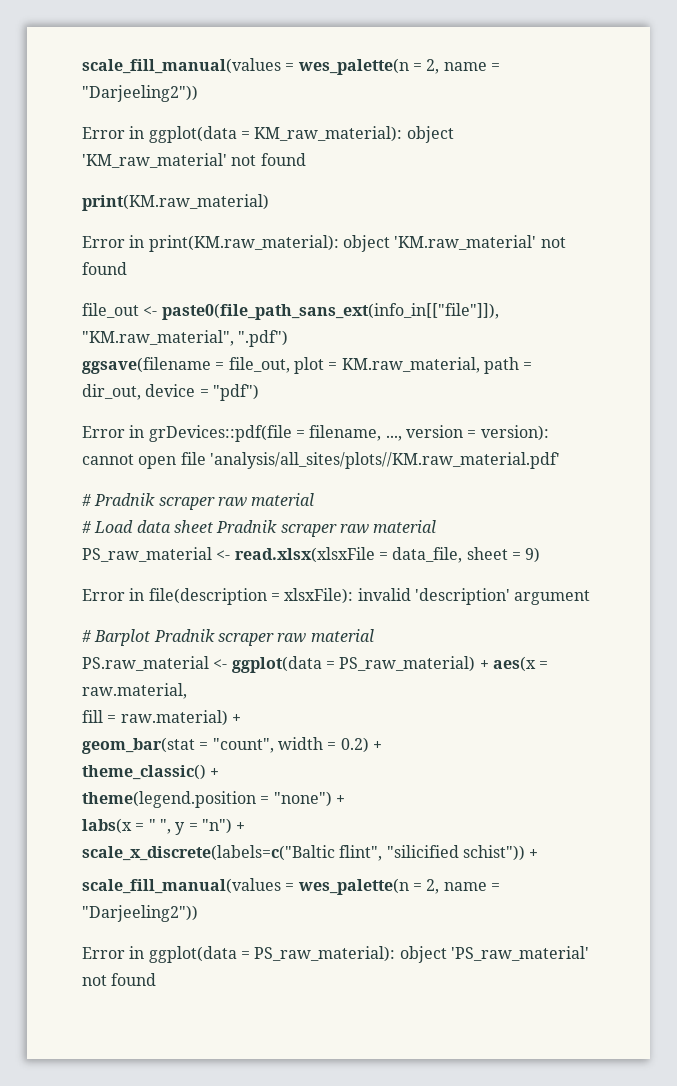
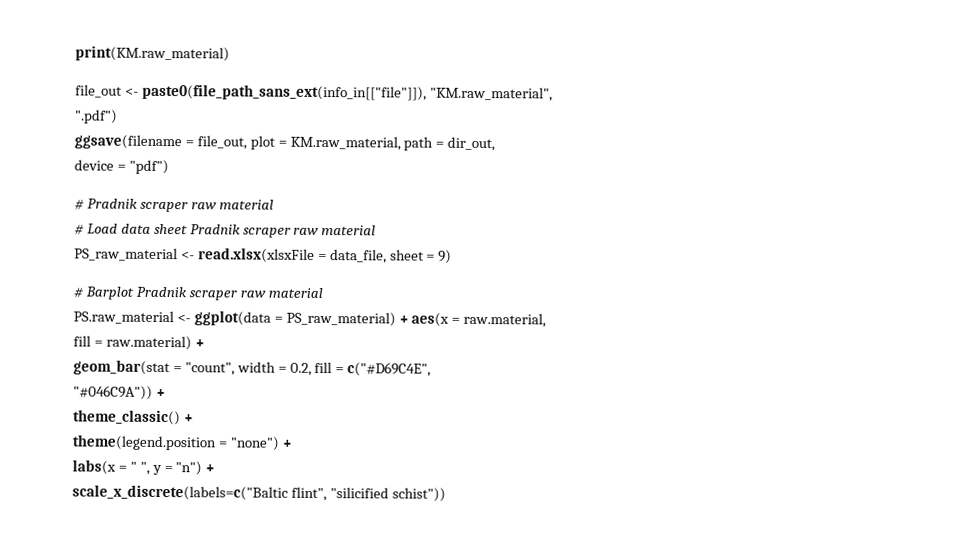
[82,58,500,75] [82,85,198,102] [82,126,454,143] [82,153,306,168] [82,194,269,211] [82,235,566,252] [82,262,127,275] scale_fill_manual(values = wes_palette(n = 2, name = "Darjeeling2")) // Error in ggplot(data = KM_raw_material): object 'KM_raw_material' not found // print(KM.raw_material) // Error in print(KM.raw_material): object 'KM.raw_material' not found -> [75,45,230,62] print(KM.raw_material)
(234, 338) none -> (553, 94) //
(141, 392) none -> (496, 144) //
[82,425,549,442] [82,452,560,469] // Error in grDevices::pdf(file = filename, ..., version = version): cannot open file 'analysis/all_sites/plots//KM.raw_material.pdf' -> (169, 167) none
[82,588,591,605] // Error in file(description = xlsxFile): invalid 'description' argument -> (453, 256) none
[340,737,369,753] 0.2) -> [289,361,432,377] [73,385,153,400] 0.2, fill = c("#D69C4E", // "#046C9A"))
[529,849,539,858] [82,878,500,895] [82,905,198,922] [82,946,589,963] [82,973,157,986] + // scale_fill_manual(values = wes_palette(n = 2, name = "Darjeeling2")) // Error in ggplot(data = PS_raw_material): object 'PS_raw_material' not found -> (446, 494) none

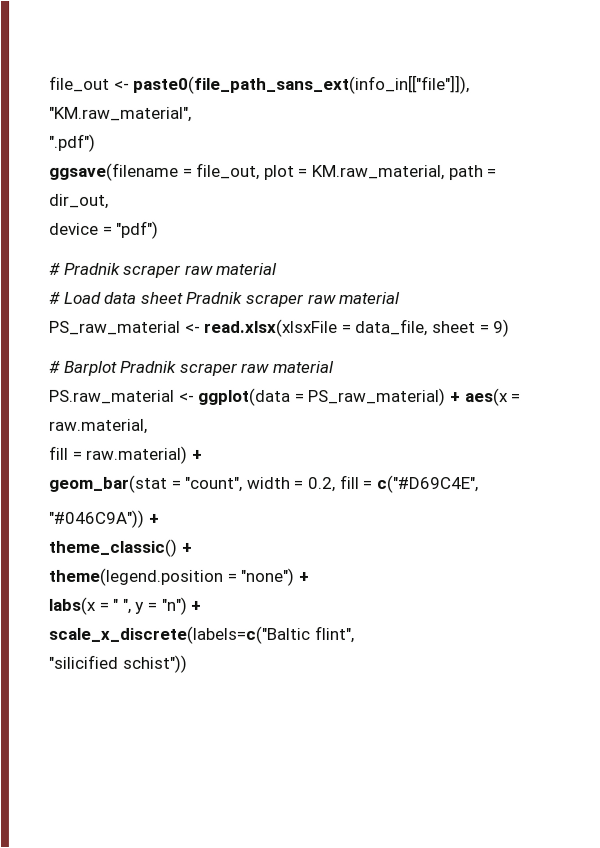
[75,45,230,62] print(KM.raw_material) // -> (49, 83) none
(327, 494) none -> (354, 635) //

